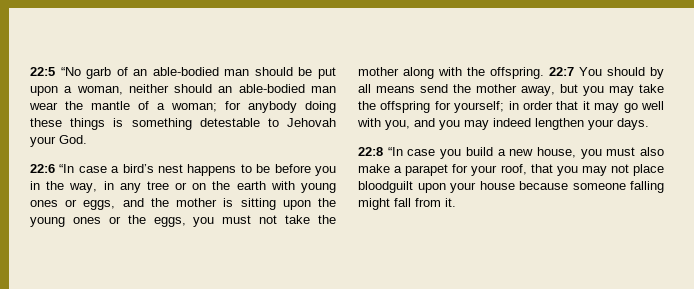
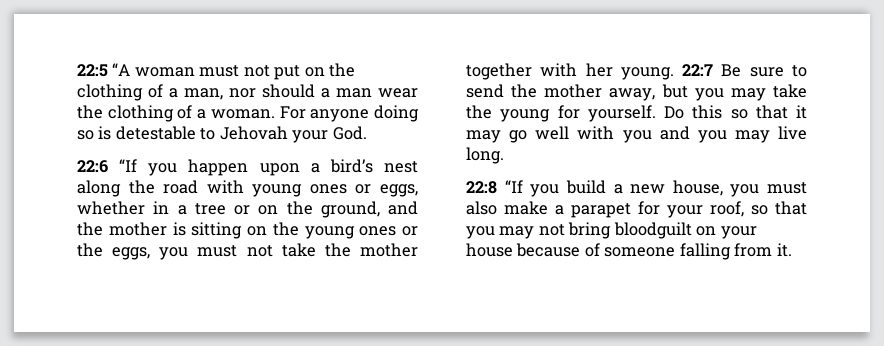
[60,67,336,79] [30,84,305,96] “No garb of an able-bodied man should be put upon a woman, neither should an able-bodied -> [112,63,356,80] [77,84,330,101] “A woman must not put on the clothing of a man, nor should a
[91,101,336,113] [30,118,192,130] mantle of a woman; for anybody doing these things is something -> [107,105,420,122] [77,126,112,140] clothing of a woman. For anyone doing so is
[59,164,336,176] [30,181,266,193] “In case a bird’s nest happens to be before you in the way, in any tree or on the earth -> [119,159,418,176] [77,180,199,197] “If you happen upon a bird’s nest along the road
(116, 205) none -> [77,201,380,218] whether in a tree or on the ground,
[282,200,311,210] upon -> [247,226,267,236] on
[403,67,664,79] [358,84,415,93] along with the offspring. 22:7 You should by all means -> [466,63,807,80] together with her young. 22:7 Be sure to
[380,101,553,113] offspring for yourself; in order -> [500,105,748,122] young for yourself. Do this so
[385,120,410,130] you, -> [622,130,652,143] you
[493,118,649,130] indeed lengthen your days. -> [778,126,807,140] [466,147,504,164] live long.
[387,147,436,156] “In case -> [504,180,523,193] “If
(527, 169) none -> [751,205,768,215] so
[633,164,664,176] [358,181,446,193] place bloodguilt upon -> [568,222,717,239] bring bloodguilt on
(568, 185) none -> [584,243,600,257] of
[358,198,411,210] might fall -> (731, 251) none

